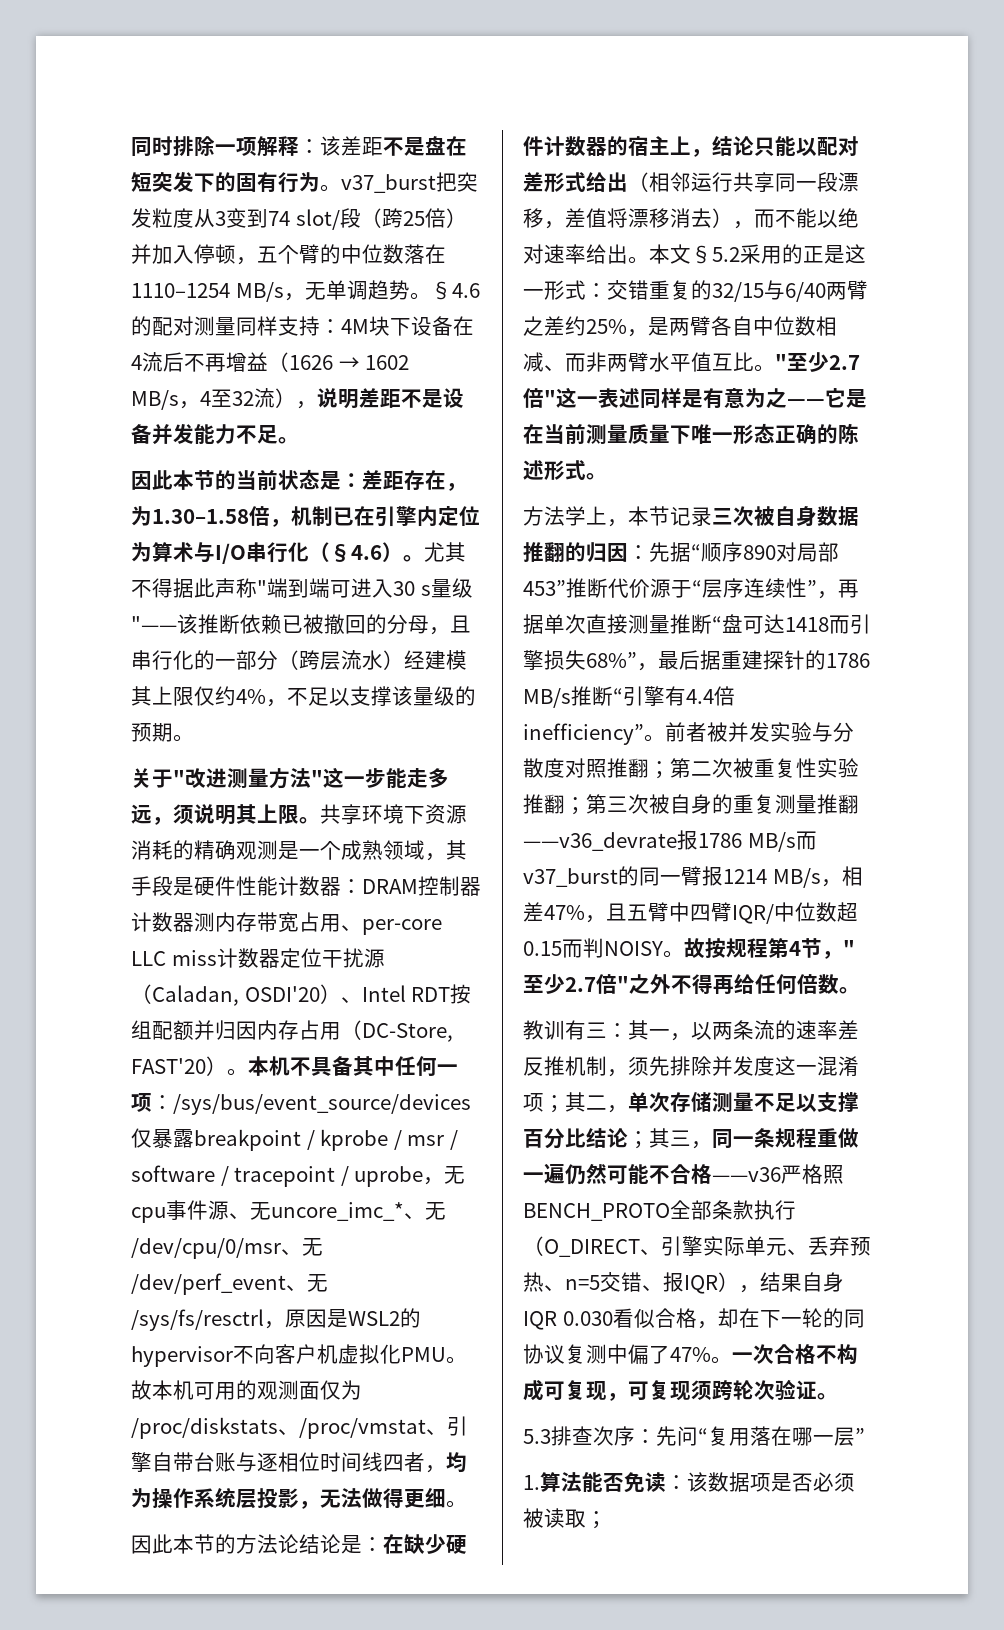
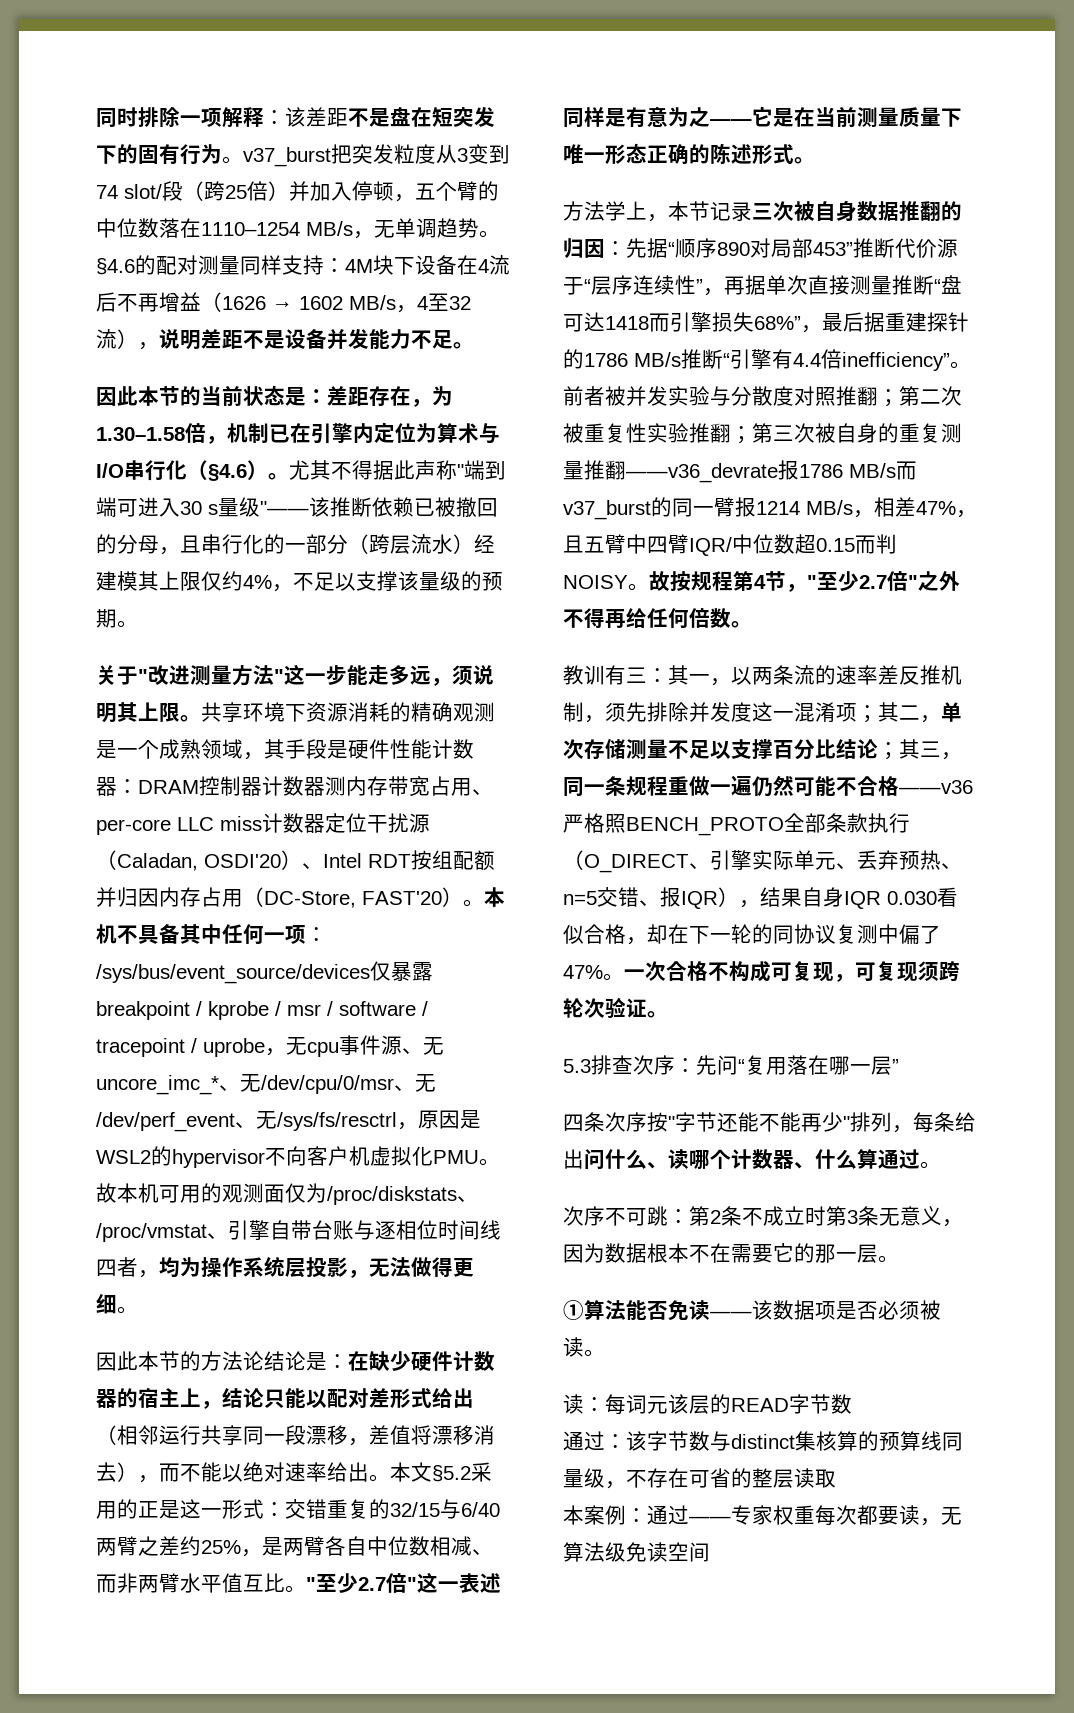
[523,1475,540,1490] 1. -> [563,1112,976,1133] [563,1149,941,1170] [563,1206,963,1227] [563,1243,899,1263] [563,1300,584,1320] 四条次序按"字节还能不能再少"排列，每条给出问什么、读哪个计数器、什么算通过。 // 次序不可跳：第2条不成立时第3条无意义，因为数据根本不在需要它的那一层。 // ①
[666,1475,687,1490] ： -> [710,1311,752,1318] ——
[565,1509,607,1529] 取； -> [584,1349,605,1357] [563,1394,852,1415] [563,1431,963,1451] [563,1468,836,1489] [563,1505,962,1526] [563,1542,710,1562] 。 // 读：每词元该层的READ字节数 // 通过：该字节数与distinct集核算的预算线同量级，不存在可省的整层读取 // 本案例：通过——专家权重每次都要读，无算法级免读空间

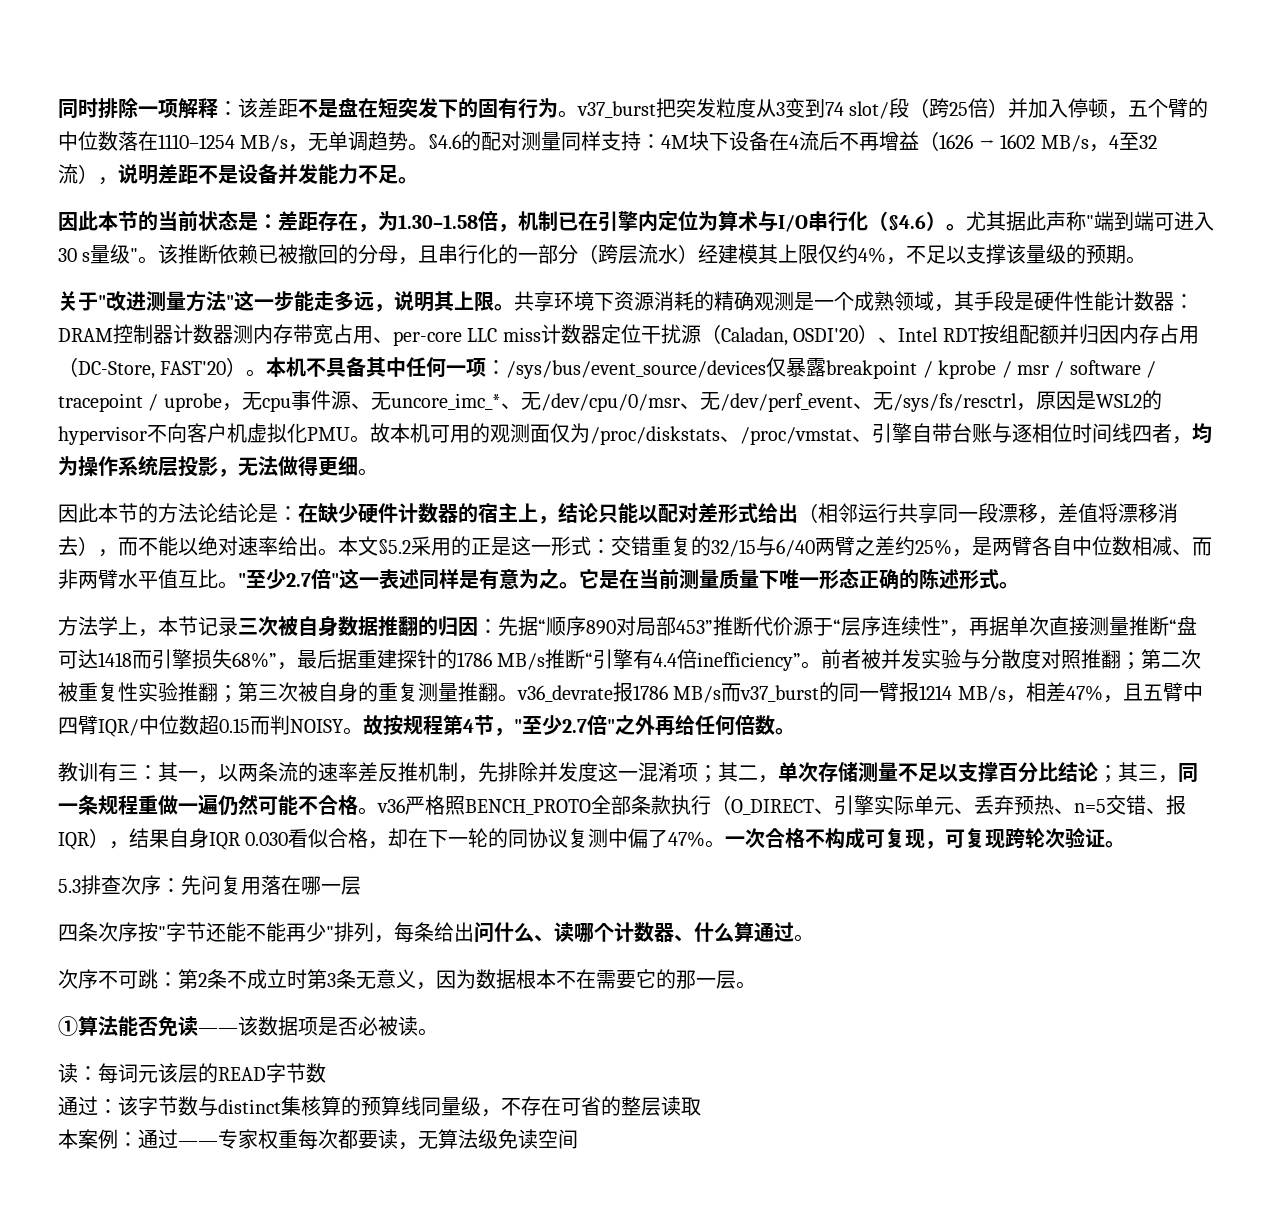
[331,460,373,480] 不得 -> (1006, 221) none
[260,501,309,515] "—— -> [130,248,159,264] "。
[452,665,473,685] 须 -> (394, 308) none
[710,119,752,125] —— -> [559,582,579,589] 。
[626,463,778,483] ——v36_devrate -> [498,685,613,702] 。v36_devrate
[563,608,605,628] 不得 -> (655, 725) none
[605,702,626,722] 须 -> (478, 779) none
[899,780,973,794] ——v36 -> [358,798,405,815] 。v36
[918,961,939,981] 须 -> (1006, 839) none
[738,1059,745,1073] “ -> (221, 885) none
[892,1059,899,1073] ” -> (361, 885) none
[899,1300,920,1320] 须 -> (378, 1026) none

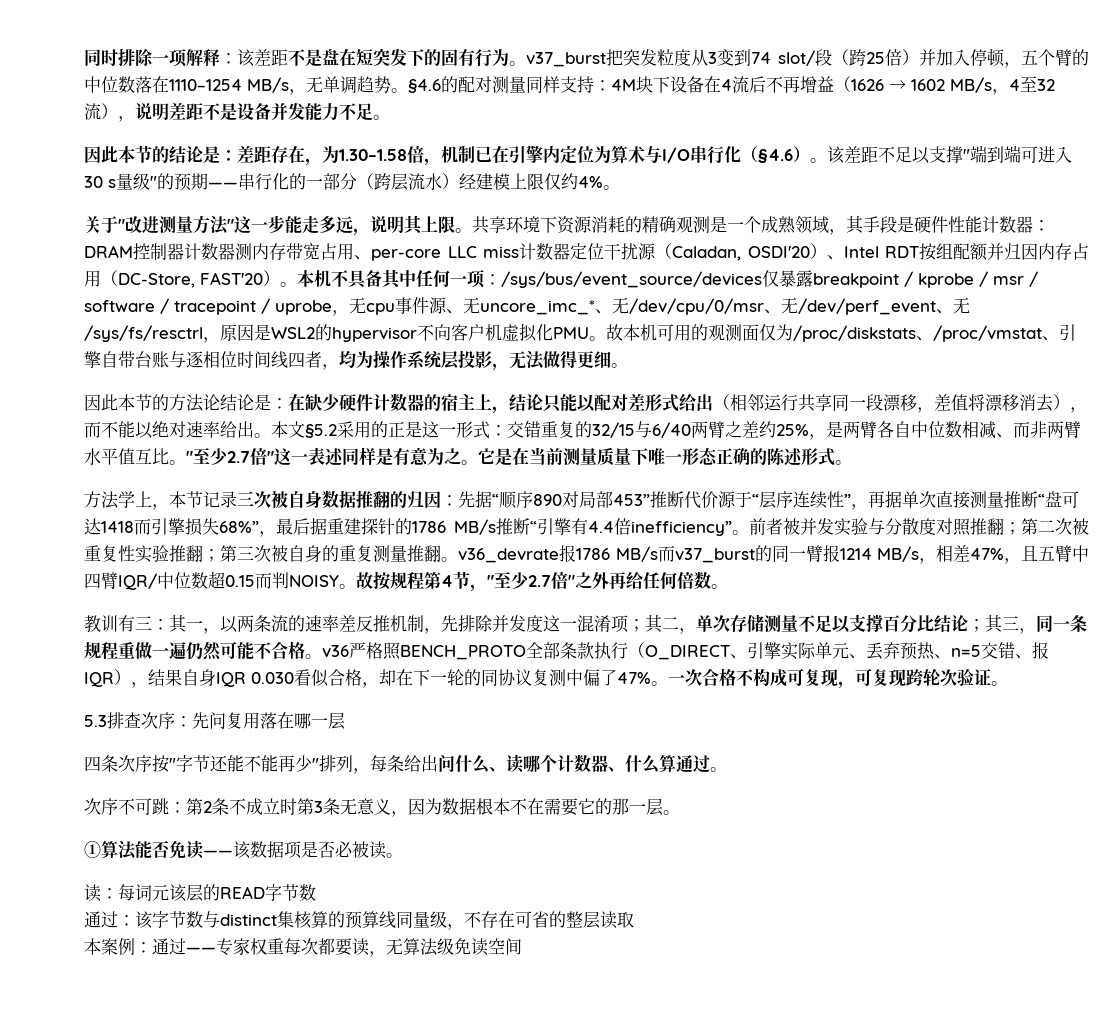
[158,210,238,232] 当前状态 -> [169,146,203,164] 结论
[966,211,1086,231] 尤其据此声称 -> [827,146,963,164] 该差距不足以支撑
[138,244,439,265] 。该推断依赖已被撤回的分母，且 -> [157,173,238,191] 的预期——
[758,244,779,264] 其 -> (510, 181) none
[886,244,1127,265] ，不足以支撑该量级的预期 -> (603, 182) none

